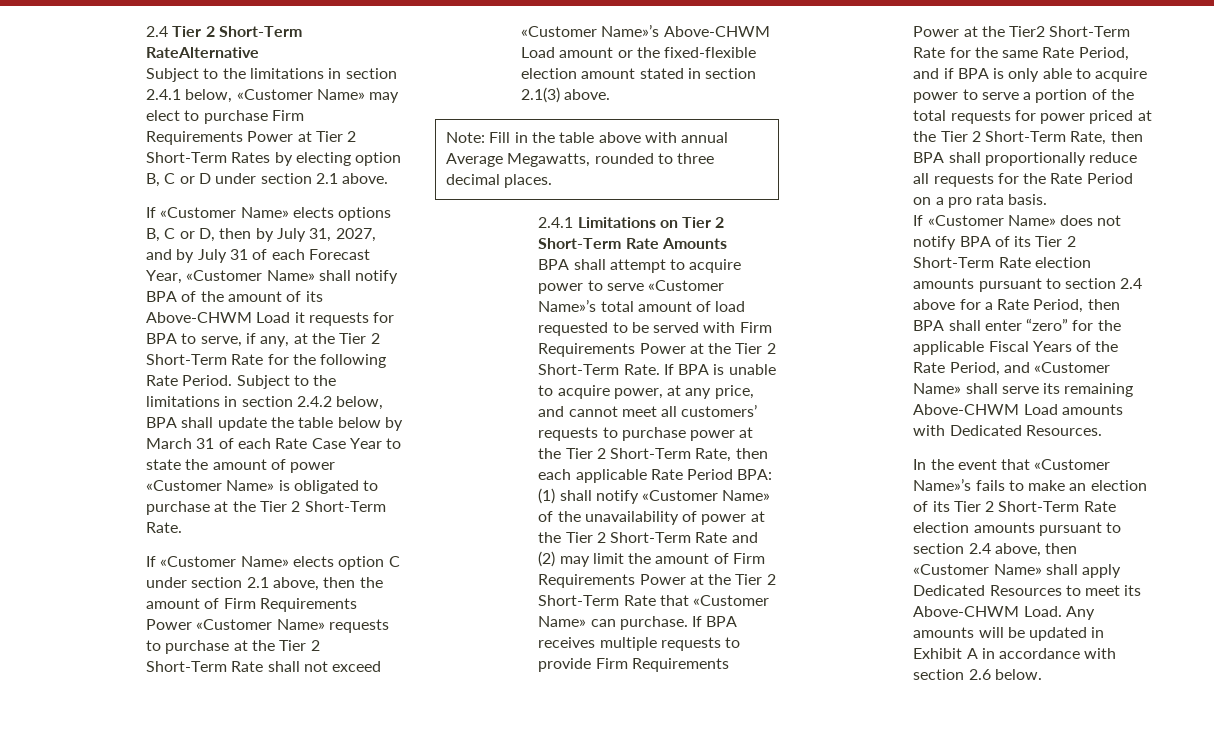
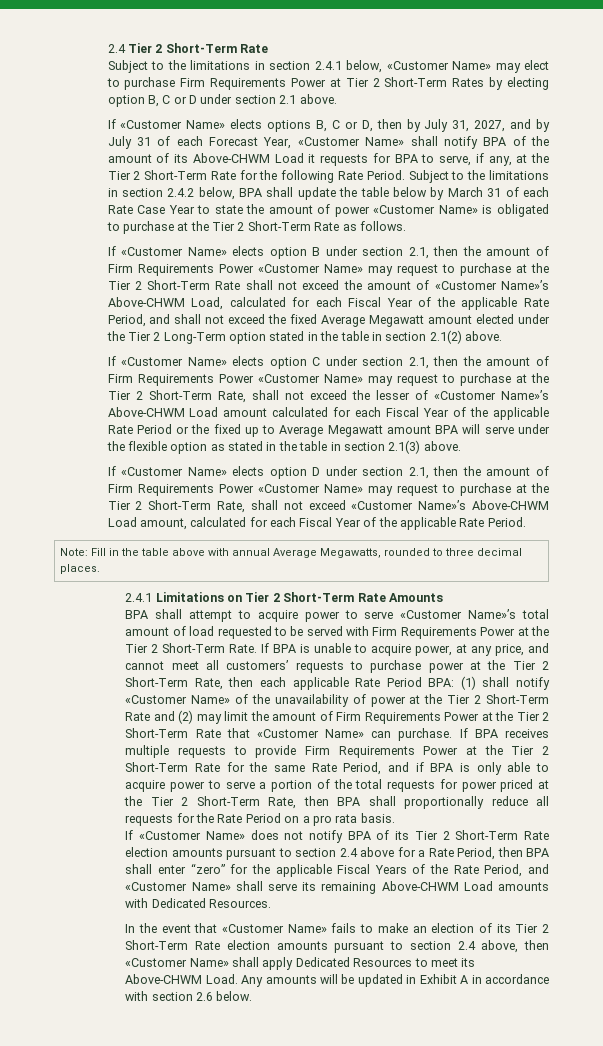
[146,47,260,58] RateAlternative -> [240,44,269,53] Rate
[146,522,183,533] [146,556,400,570] [146,577,383,591] [146,598,358,612] [146,619,390,633] Rate. // If «Customer Name» elects option C under section 2.1 above, then the amount of Firm Requirements Power «Customer Name» requests -> [314,221,406,231] [107,246,549,259] [107,264,438,276] Rate as follows. // If «Customer Name» elects option B under section 2.1, then the amount of Firm Requirements Power «Customer Name» may request
(382, 666) none -> [343,280,549,290] [107,297,550,310] [107,314,550,327] [106,330,503,344] [107,356,549,369] [107,373,550,386] [107,390,428,403] the amount of «Customer Name»’s Above-CHWM Load, calculated for each Fiscal Year of the applicable Rate Period, and shall not exceed the fixed Average Megawatt amount elected under the Tier 2 Long-Term option stated in the table in section 2.1(2) above. // If «Customer Name» elects option C under section 2.1, then the amount of Firm Requirements Power «Customer Name» may request to purchase at the Tier 2 Short-Term Rate, shall not exceed the lesser of
[617,47,757,58] [521,68,757,79] [521,87,611,103] or the fixed-flexible election amount stated in section 2.1(3) above. -> [272,407,549,420] [107,424,550,437] [106,440,461,454] [107,466,549,479] [107,483,550,496] [107,500,549,513] [107,517,526,530] calculated for each Fiscal Year of the applicable Rate Period or the fixed up to Average Megawatt amount BPA will serve under the flexible option as stated in the table in section 2.1(3) above. // If «Customer Name» elects option D under section 2.1, then the amount of Firm Requirements Power «Customer Name» may request to purchase at the Tier 2 Short-Term Rate, shall not exceed «Customer Name»’s Above-CHWM Load amount, calculated for each Fiscal Year of the applicable Rate Period.
[1009,26,1046,37] Tier2 -> [511,746,550,755] Tier 2
[913,478,972,491] Name»’s -> [287,924,327,933] Name»

